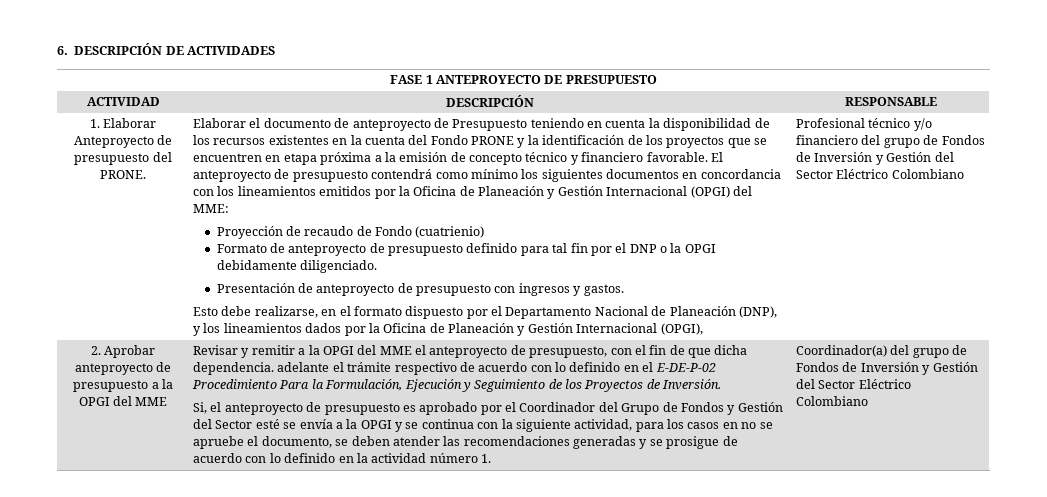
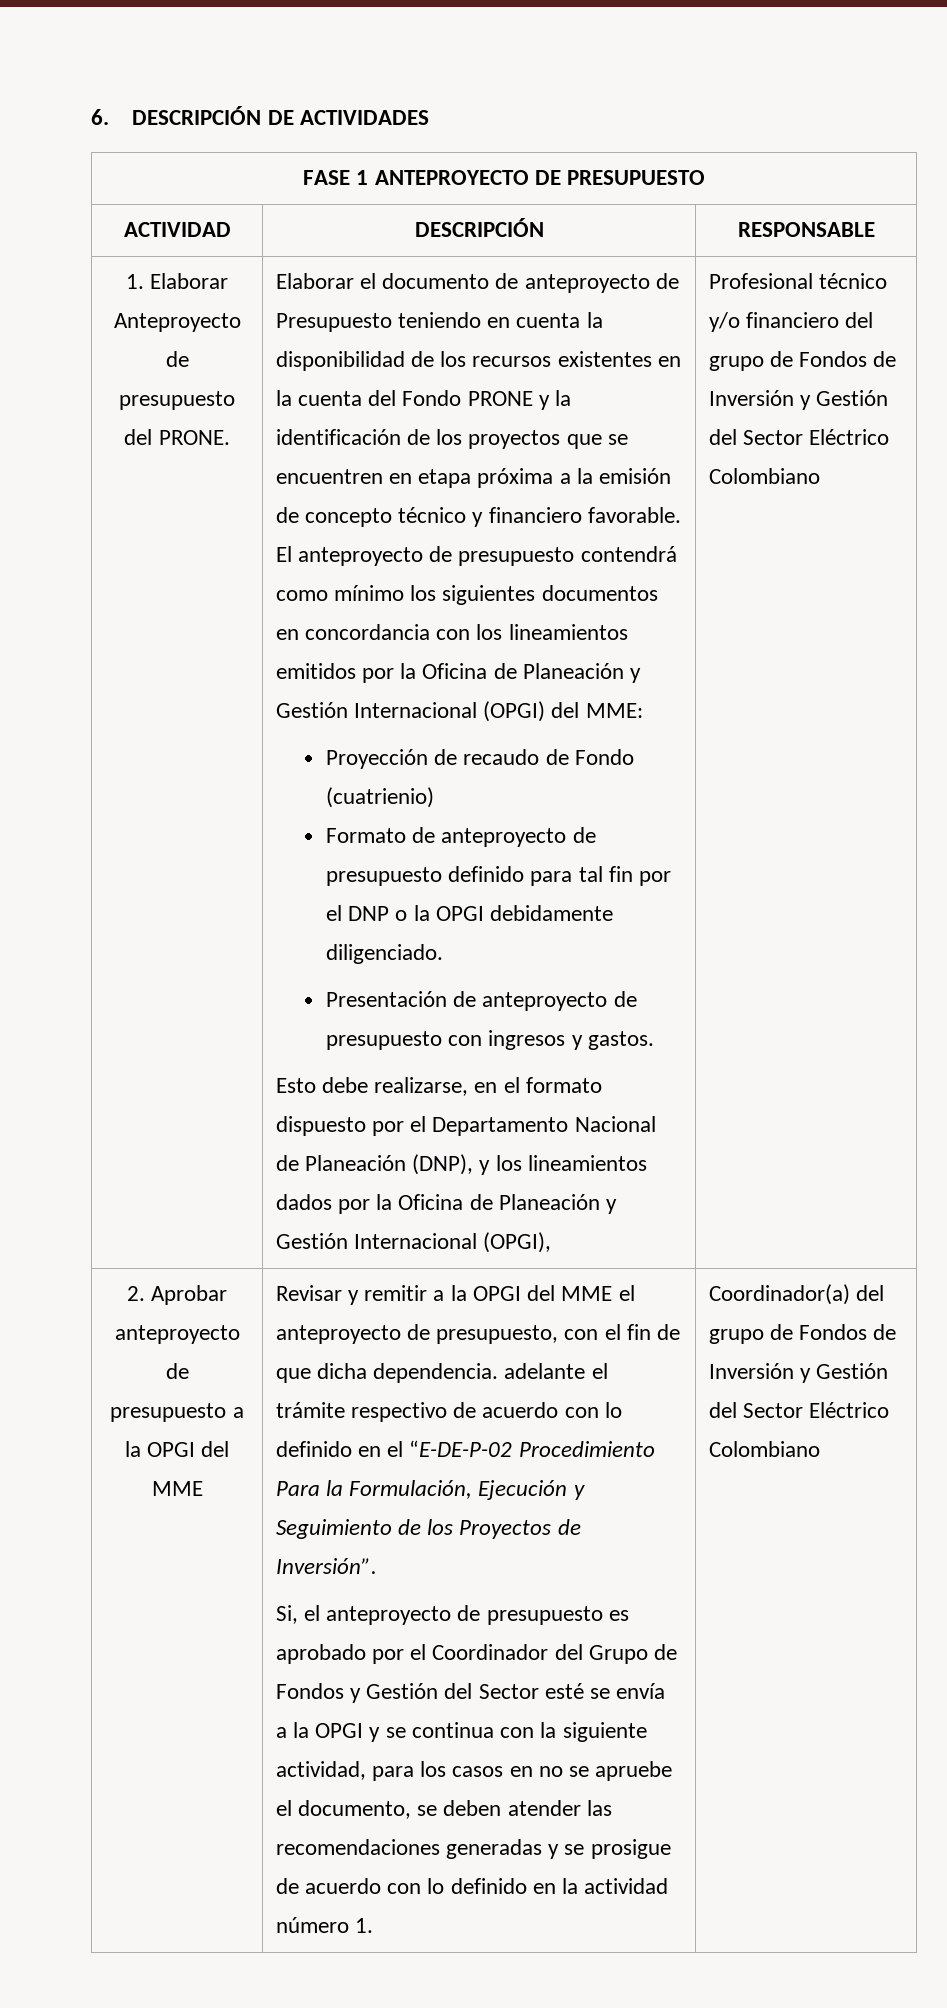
[655,363,716,372] E-DE-P-02 -> [409,1440,513,1457] “E-DE-P-02
[662,379,722,390] Inversión. -> [275,1558,377,1574] Inversión”.

